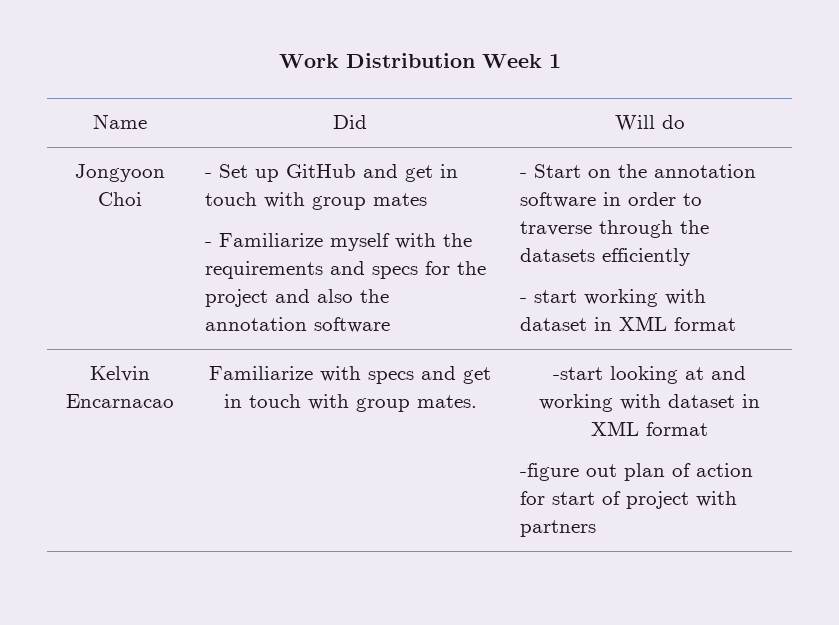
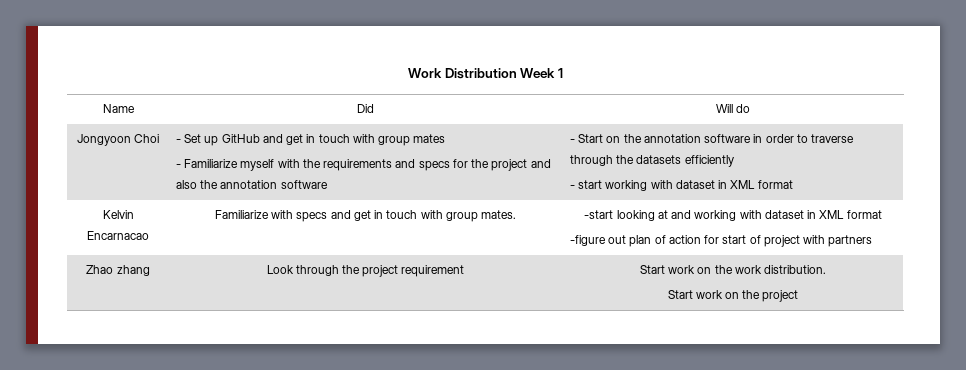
(596, 528) none -> [86,265,150,276] [266,265,465,277] [639,265,827,274] [667,290,799,302] // Zhao zhang | Look through the project requirement | Start work on the work distribution. // Start work on the project

